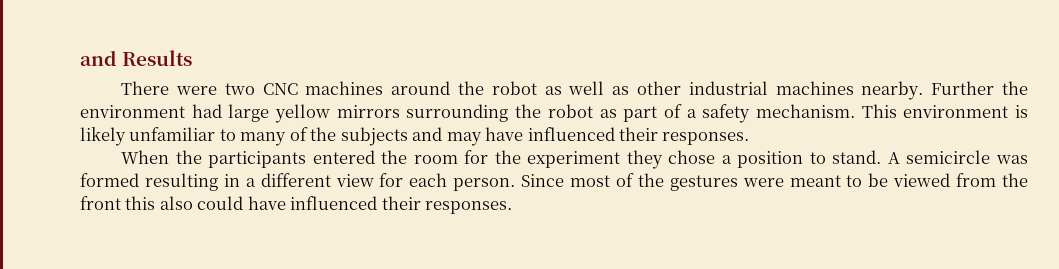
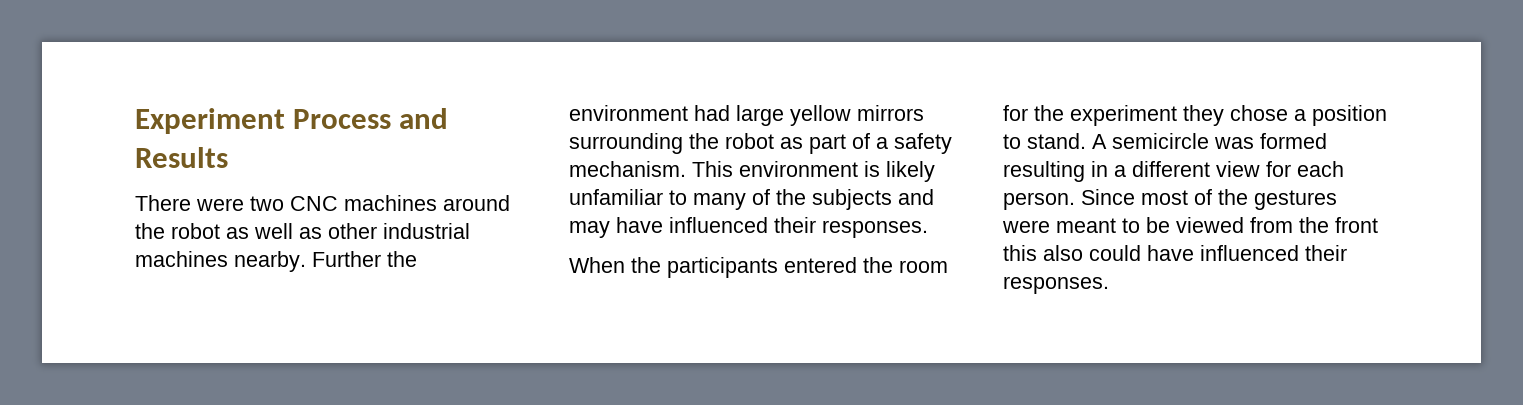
(80, 58) none -> [135,108,392,134] Experiment Process

